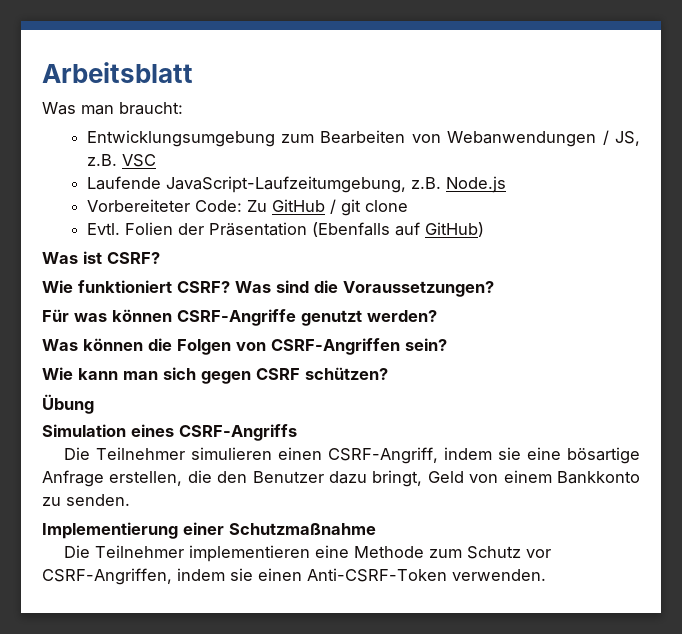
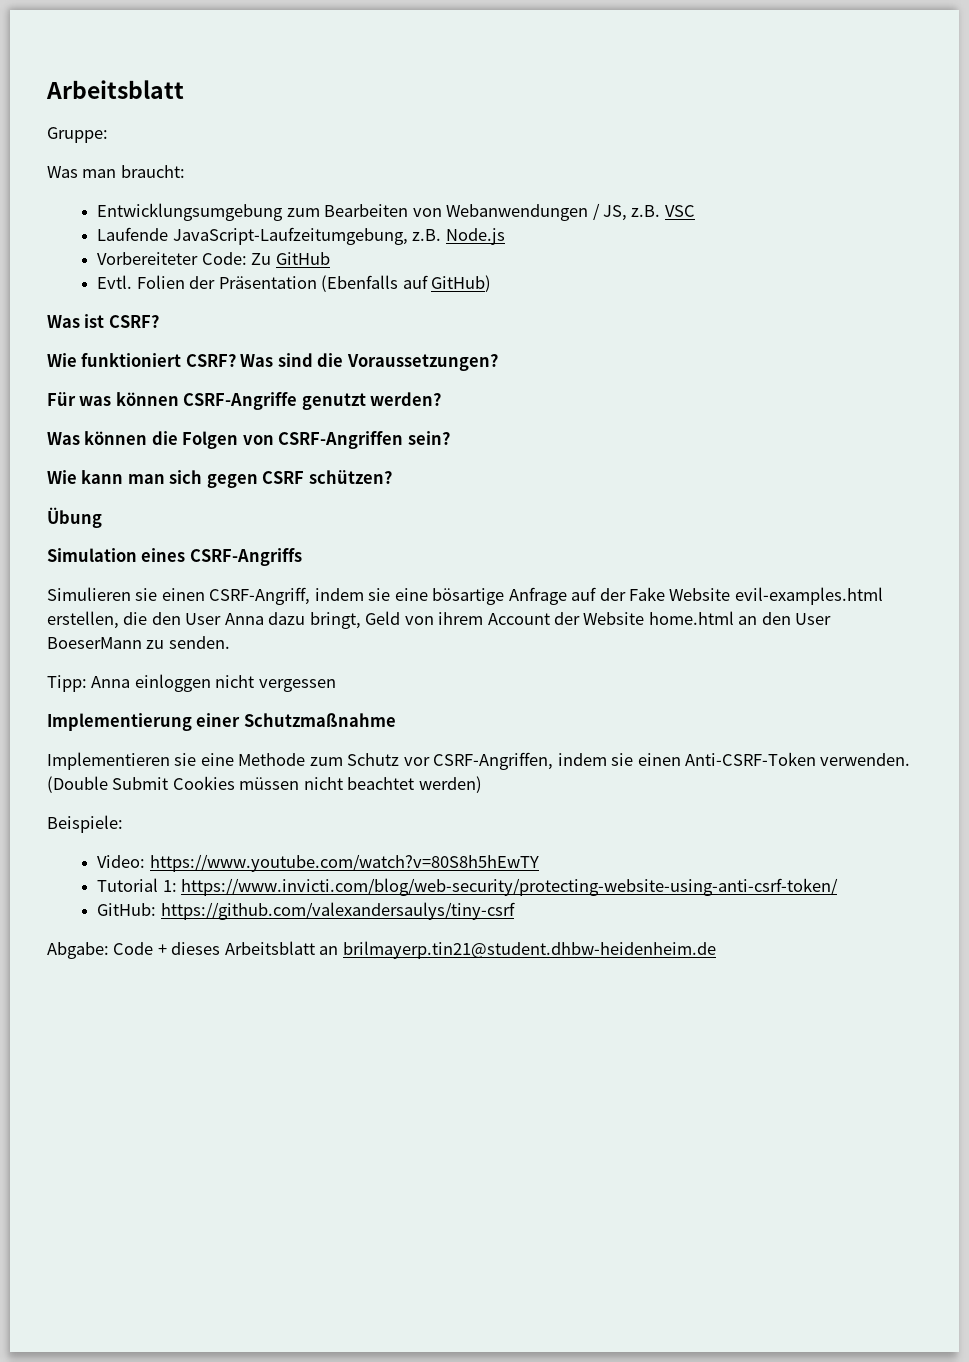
[42,62,193,83] Arbeitsblatt -> [46,80,184,99] [47,127,108,143] Arbeitsblatt // Gruppe:
[329,199,408,216] / git clone -> (330, 258) none
[63,447,272,460] Die Teilnehmer simulieren -> [47,587,158,601] Simulieren sie
(104, 478) none -> [571,587,883,605] auf der Fake Website evil-examples.html
[252,471,324,483] Benutzer -> [185,613,264,625] User Anna
[503,470,640,484] [42,494,130,506] einem Bankkonto zu senden. -> [438,611,832,625] [47,636,230,649] [47,674,336,692] ihrem Account der Website home.html an den User BoeserMann zu senden. // Tipp: Anna einloggen nicht vergessen
[63,545,310,562] Die Teilnehmer implementieren -> [47,752,197,770] Implementieren sie
(546, 575) none -> [47,776,482,793] [47,815,123,833] [97,854,539,872] [97,878,839,896] [97,902,515,920] [47,941,716,959] (Double Submit Cookies müssen nicht beachtet werden) // Beispiele: // Video: https://www.youtube.com/watch?v=80S8h5hEwTY // Tutorial 1: https://www.invicti.com/blog/web-security/protecting-website-using-anti-csrf-token/ // GitHub: https://github.com/valexandersaulys/tiny-csrf // Abgabe: Code + dieses Arbeitsblatt an brilmayerp.tin21@student.dhbw-heidenheim.de

